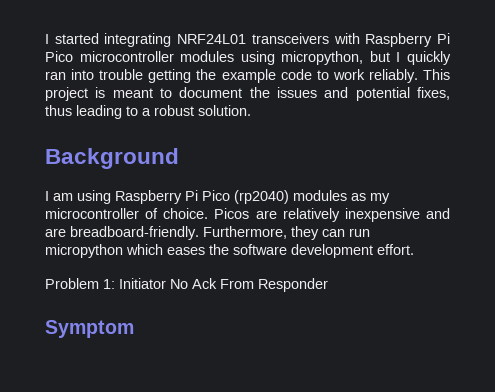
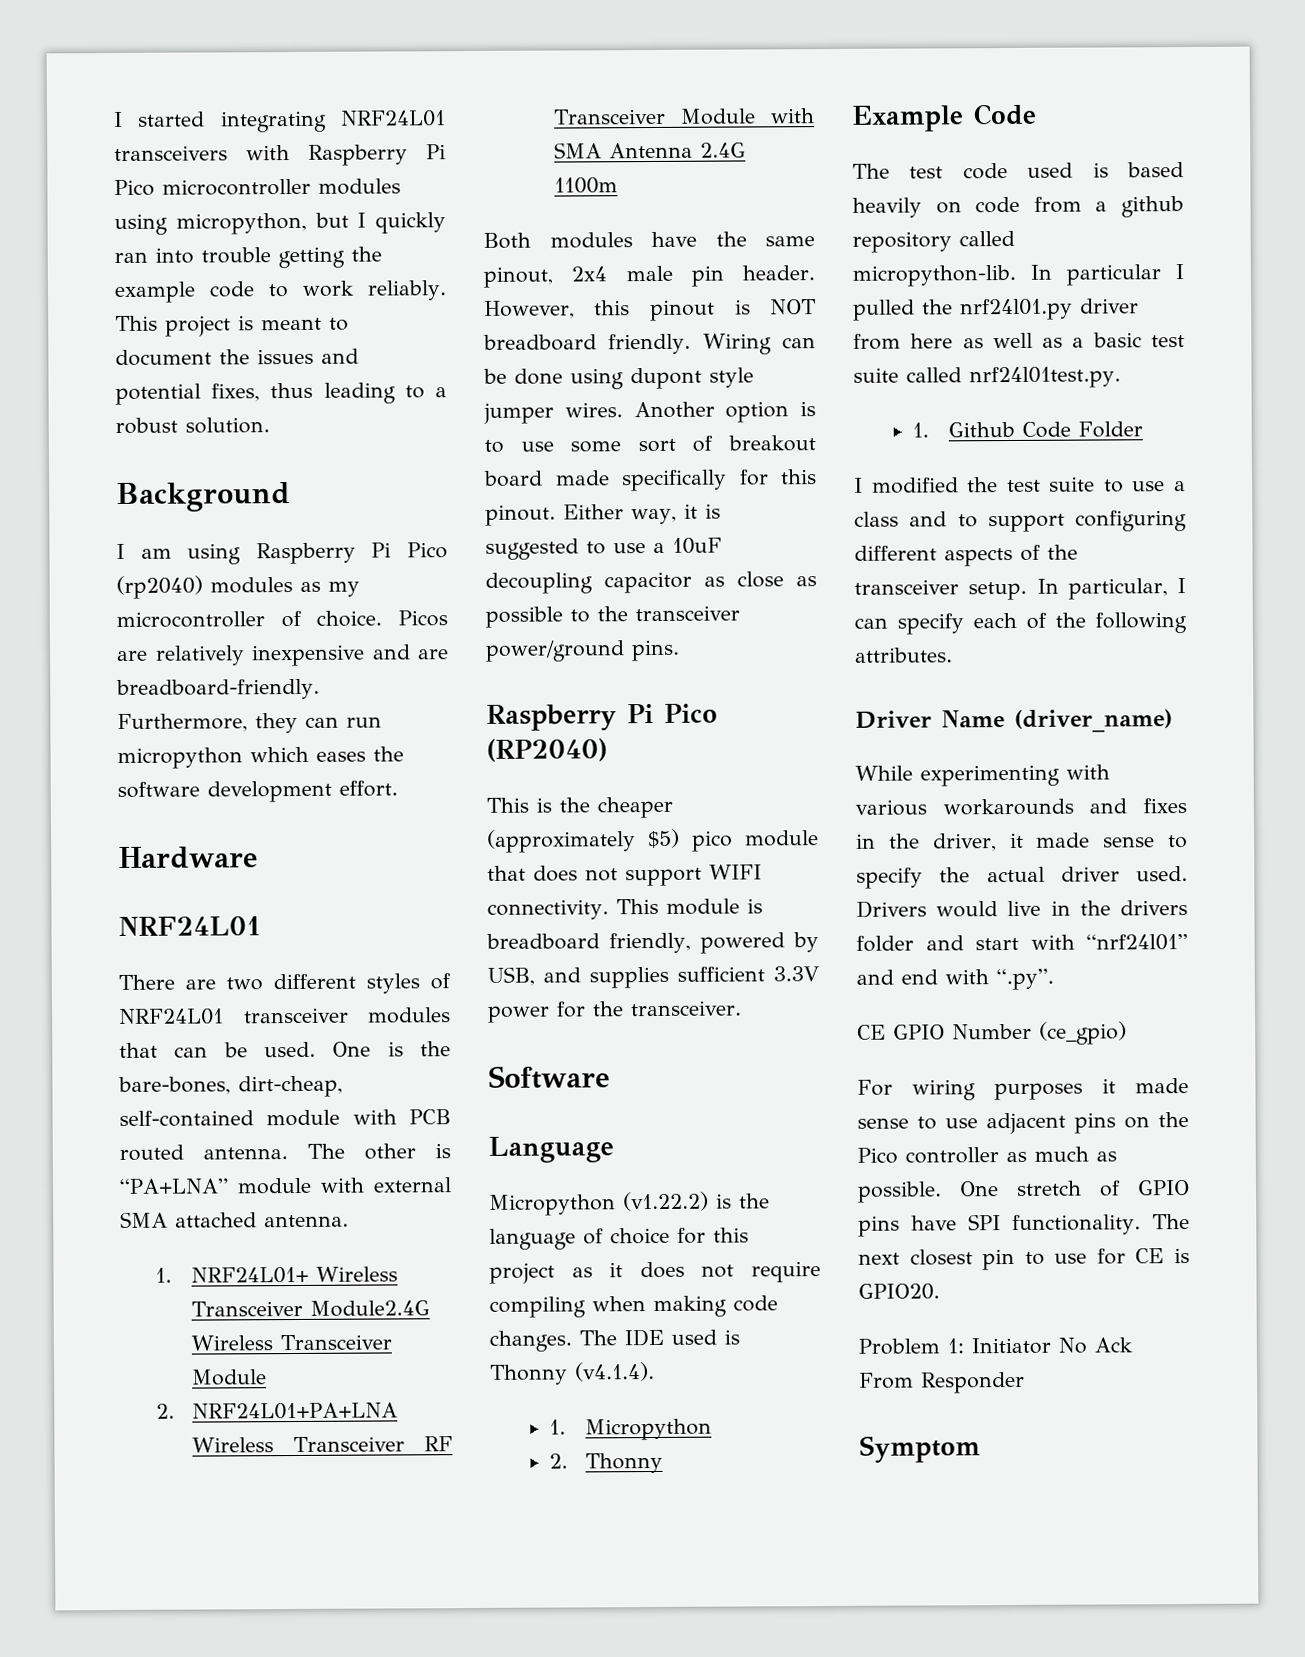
(414, 249) none -> [118,846,258,869] [118,916,261,936] [118,973,451,994] [118,1007,451,1025] [119,1041,451,1058] [118,1075,343,1098] [119,1109,451,1127] [119,1143,451,1161] [119,1177,452,1195] [120,1211,349,1228] [155,1266,398,1284] [190,1300,430,1317] [190,1334,392,1351] [191,1369,267,1386] [156,1402,398,1420] [191,1436,453,1453] [552,108,815,125] [553,142,746,159] [553,177,618,194] [483,231,815,249] [483,265,816,288] [484,299,816,322] [483,333,816,355] [483,367,754,390] [483,401,816,424] [484,435,816,453] [484,469,817,492] [485,503,721,526] [485,537,722,560] [485,571,817,594] [485,605,740,628] [485,639,680,662] [486,703,718,731] [486,738,608,762] [486,796,673,819] [487,828,819,853] [487,864,762,887] [487,898,763,920] [486,932,819,954] [487,966,820,989] [487,1000,742,1023] [488,1065,610,1089] [488,1136,614,1163] [489,1191,770,1216] [489,1227,749,1250] [489,1261,821,1284] [489,1295,778,1318] [489,1328,740,1352] [489,1362,655,1385] [549,1418,712,1441] [549,1452,663,1474] [851,103,1037,132] [852,162,1184,180] [852,196,1184,218] [852,230,1015,253] [852,264,1184,287] [853,298,1139,321] [853,332,1185,350] [853,366,1121,389] [912,421,1143,438] [854,476,1186,494] [854,510,1187,533] [854,544,1078,567] [854,578,1186,601] [854,612,1187,635] [854,647,953,663] [855,709,1173,733] [855,764,1110,787] [855,798,1187,816] [856,832,1188,852] [856,866,1188,889] [856,900,1188,918] [856,934,1188,952] [856,968,1054,991] [857,1021,1127,1045] [857,1078,1189,1101] [857,1112,1189,1135] [857,1146,1117,1164] [857,1180,1190,1203] [858,1214,1190,1237] [858,1248,1190,1271] [858,1283,940,1300] // Hardware // NRF24L01 // There are two different styles of NRF24L01 transceiver modules that can be used. One is the bare-bones, dirt-cheap, self-contained module with PCB routed antenna. The other is “PA+LNA” module with external SMA attached antenna. // 1. NRF24L01+ Wireless Transceiver Module2.4G Wireless Transceiver Module // 2. NRF24L01+PA+LNA Wireless Transceiver RF Transceiver Module with SMA Antenna 2.4G 1100m // Both modules have the same pinout, 2x4 male pin header. However, this pinout is NOT breadboard friendly. Wiring can be done using dupont style jumper wires. Another option is to use some sort of breakout board made specifically for this pinout. Either way, it is suggested to use a 10uF decoupling capacitor as close as possible to the transceiver power/ground pins. // Raspberry Pi Pico (RP2040) // This is the cheaper (approximately $5) pico module that does not support WIFI connectivity. This module is breadboard friendly, powered by USB, and supplies sufficient 3.3V power for the transceiver. // Software // Language // Micropython (v1.22.2) is the language of choice for this project as it does not require compiling when making code changes. The IDE used is Thonny (v4.1.4). // 1. Micropython // 2. Thonny // Example Code // The test code used is based heavily on code from a github repository called micropython-lib. In particular I pulled the nrf24l01.py driver from here as well as a basic test suite called nrf24l01test.py. // 1. Github Code Folder // I modified the test suite to use a class and to support configuring different aspects of the transceiver setup. In particular, I can specify each of the following attributes. // Driver Name (driver_name) // While experimenting with various workarounds and fixes in the driver, it made sense to specify the actual driver used. Drivers would live in the drivers folder and start with “nrf24l01” and end with “.py”. // CE GPIO Number (ce_gpio) // For wiring purposes it made sense to use adjacent pins on the Pico controller as much as possible. One stretch of GPIO pins have SPI functionality. The next closest pin to use for CE is GPIO20.

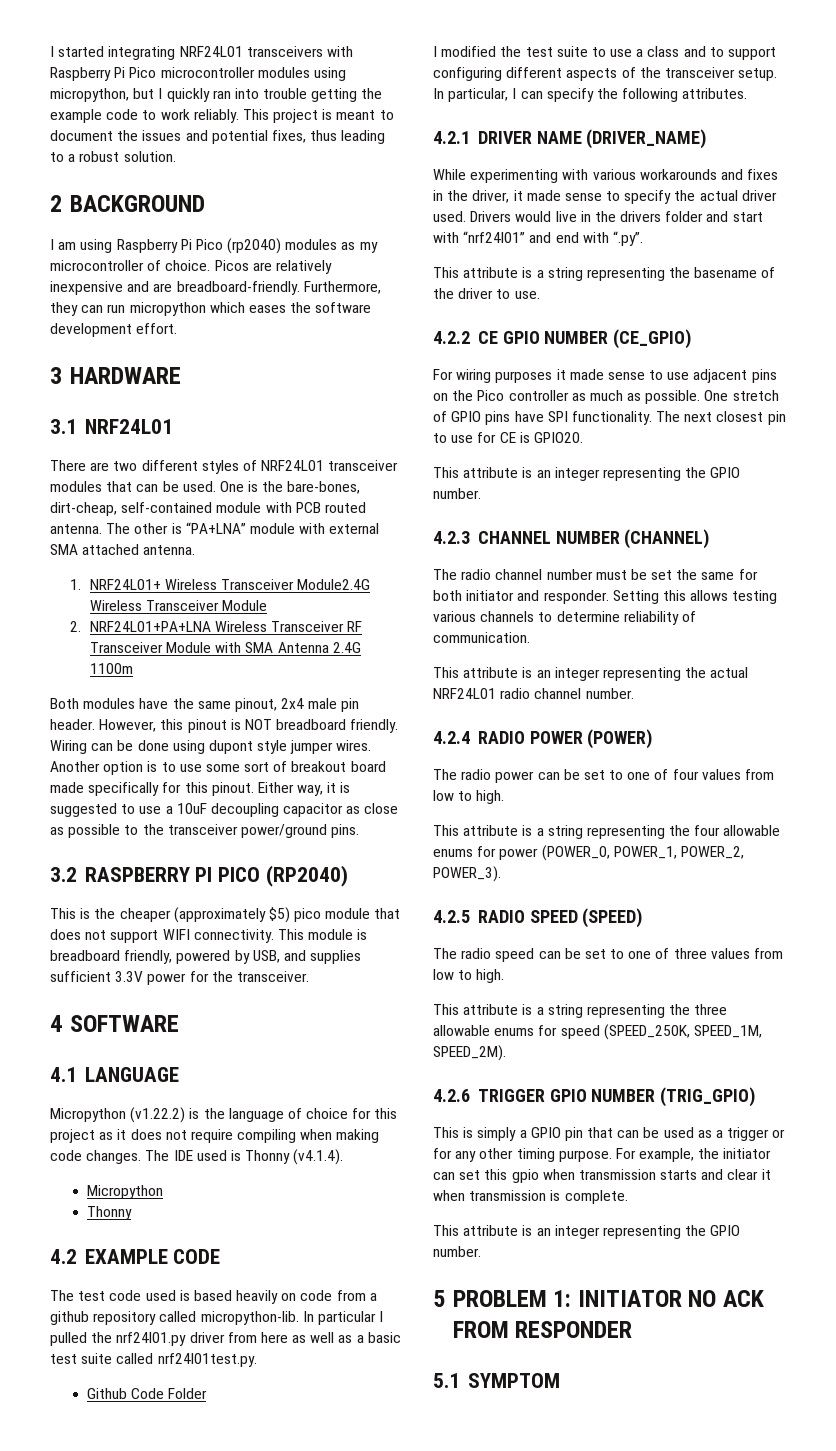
[116,482,291,512] Background -> [50,195,205,212] 2 BACKGROUND
[118,846,258,869] Hardware // -> [50,367,181,384] [50,419,77,434] 3 HARDWARE // 3.1
[486,703,718,731] Raspberry Pi Pico -> [50,867,261,882] 3.2 RASPBERRY PI PICO
[488,1065,610,1089] [488,1136,614,1163] Software // Language -> [50,1015,179,1032] [50,1067,179,1082] 4 SOFTWARE // 4.1 LANGUAGE
[549,1419,567,1435] 1. -> (344, 1157) none
[549,1453,569,1469] 2. -> (163, 1192) none
[851,103,1037,132] Example Code -> [50,1249,221,1264] 4.2 EXAMPLE CODE
[912,422,930,438] 1. -> (257, 1360) none
[973,612,1047,629] each of -> (594, 95) none
[855,709,1173,733] Driver Name (driver_name) -> [433,129,707,149] 4.2.1 DRIVER NAME (DRIVER_NAME)
[857,1021,1127,1045] CE GPIO Number (ce_gpio) -> [433,267,776,281] [433,288,540,299] [433,329,692,349] This attribute is a string representing the basename of the driver to use. // 4.2.2 CE GPIO NUMBER (CE_GPIO)
[858,1337,1133,1355] [859,1371,1025,1394] [859,1435,981,1463] Problem 1: Initiator No Ack From Responder // Symptom -> [433,467,741,481] [433,488,481,499] [433,529,710,549] [433,569,758,580] [433,590,778,604] [433,611,696,625] [433,632,530,643] [433,667,749,681] [433,688,634,699] [433,729,653,749] [433,769,775,783] [433,790,505,804] [433,825,781,839] [433,845,744,861] [433,866,501,882] [433,908,643,928] [433,948,784,962] [433,969,505,983] [433,1004,728,1018] [433,1024,762,1040] [433,1045,506,1061] [433,1087,756,1107] [433,1127,786,1141] [433,1148,772,1162] [433,1169,771,1183] [433,1190,628,1204] [433,1225,741,1239] [433,1246,481,1257] [433,1290,764,1307] [452,1321,633,1338] [433,1373,560,1388] This attribute is an integer representing the GPIO number. // 4.2.3 CHANNEL NUMBER (CHANNEL) // The radio channel number must be set the same for both initiator and responder. Setting this allows testing various channels to determine reliability of communication. // This attribute is an integer representing the actual NRF24L01 radio channel number. // 4.2.4 RADIO POWER (POWER) // The radio power can be set to one of four values from low to high. // This attribute is a string representing the four allowable enums for power (POWER_0, POWER_1, POWER_2, POWER_3). // 4.2.5 RADIO SPEED (SPEED) // The radio speed can be set to one of three values from low to high. // This attribute is a string representing the three allowable enums for speed (SPEED_250K, SPEED_1M, SPEED_2M). // 4.2.6 TRIGGER GPIO NUMBER (TRIG_GPIO) // This is simply a GPIO pin that can be used as a trigger or for any other timing purpose. For example, the initiator can set this gpio when transmission starts and clear it when transmission is complete. // This attribute is an integer representing the GPIO number. // 5 PROBLEM 1: INITIATOR NO ACK FROM RESPONDER // 5.1 SYMPTOM

